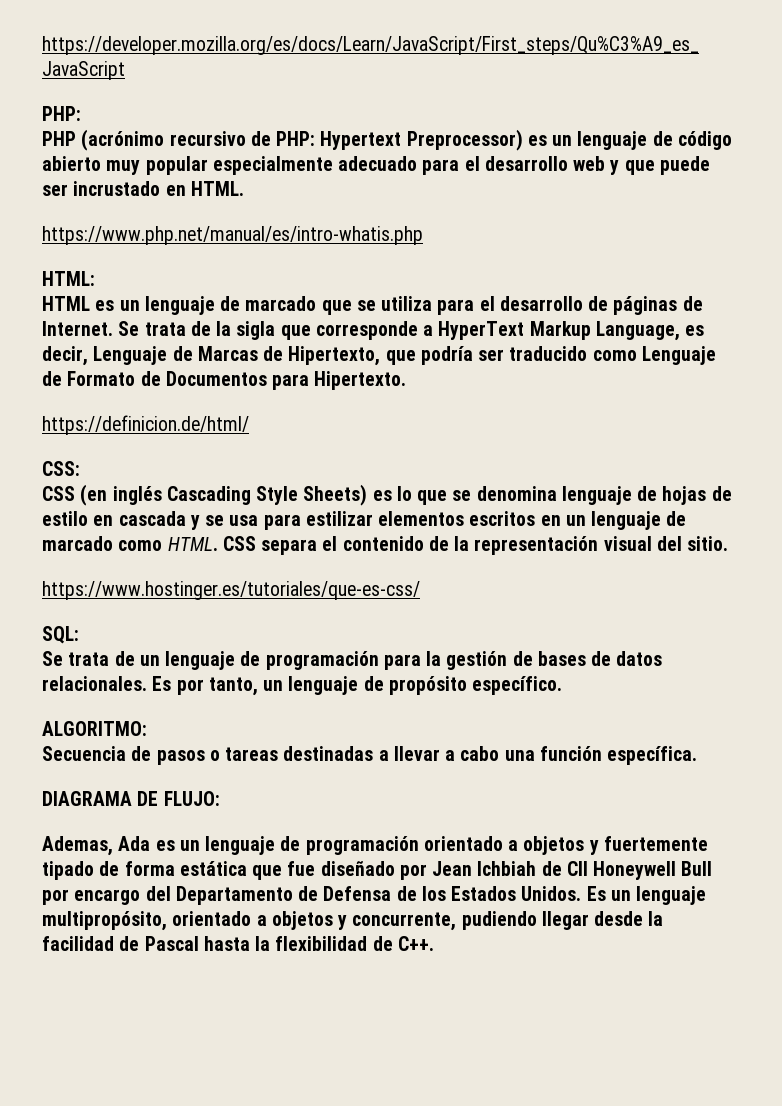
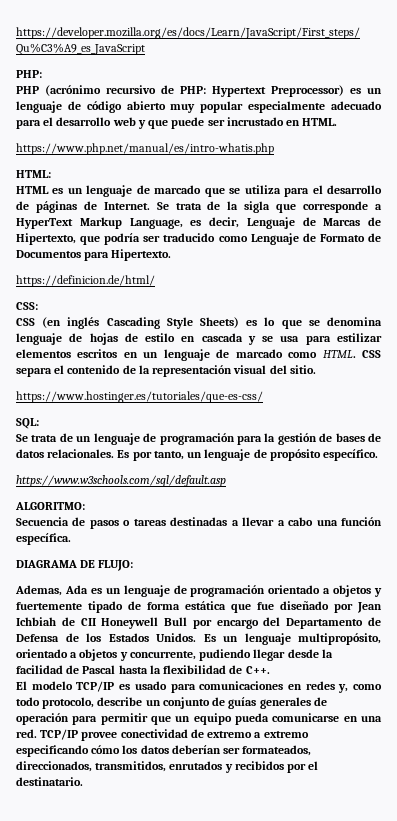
(563, 685) none -> [16,475,226,487] // https://www.w3schools.com/sql/default.asp
(434, 943) none -> [16,681,382,693] [16,697,327,709] [16,713,382,725] [16,729,309,741] [16,745,312,757] [16,761,319,773] [16,777,83,786] // El modelo TCP/IP es usado para comunicaciones en redes y, como todo protocolo, describe un conjunto de guías generales de operación para permitir que un equipo pueda comunicarse en una red. TCP/IP provee conectividad de extremo a extremo especificando cómo los datos deberían ser formateados, direccionados, transmitidos, enrutados y recibidos por el destinatario.

